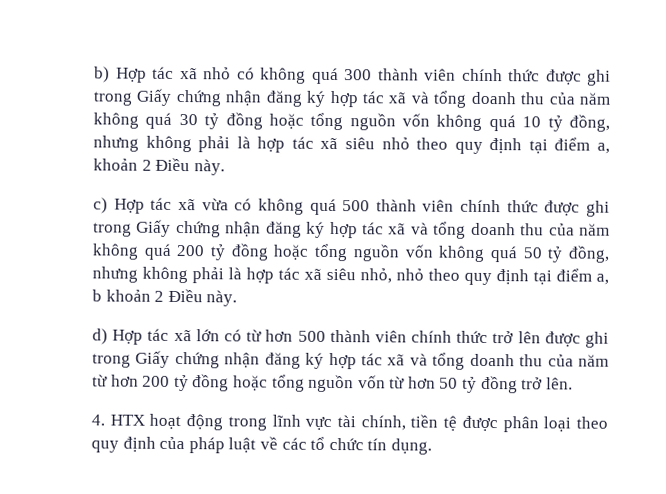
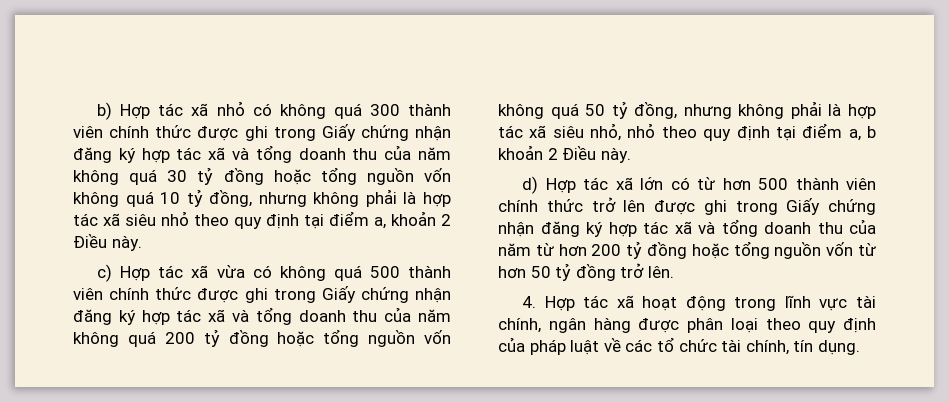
[109,414,145,426] HTX -> [544,295,634,311] Hợp tác xã
[410,414,458,431] tiền tệ -> [548,317,631,333] ngân hàng
(364, 444) none -> [721,339,789,355] tài chính,

